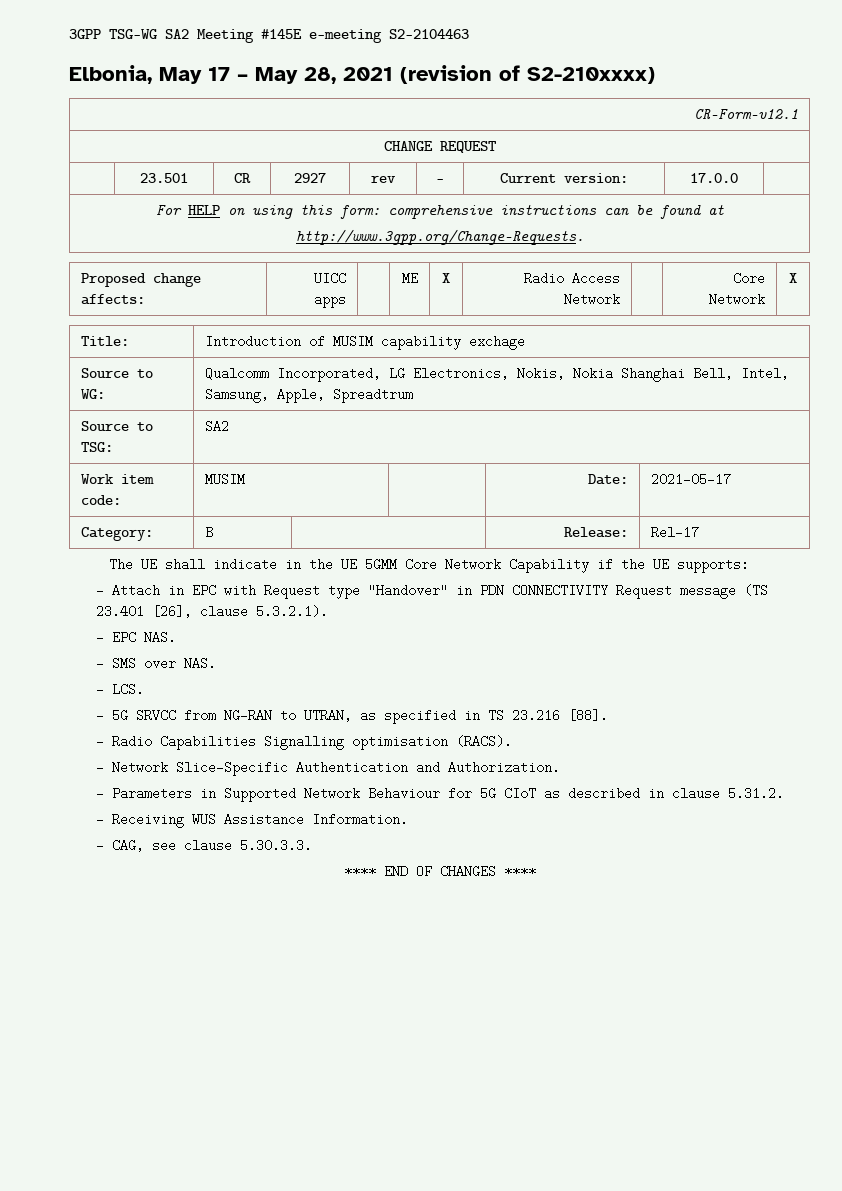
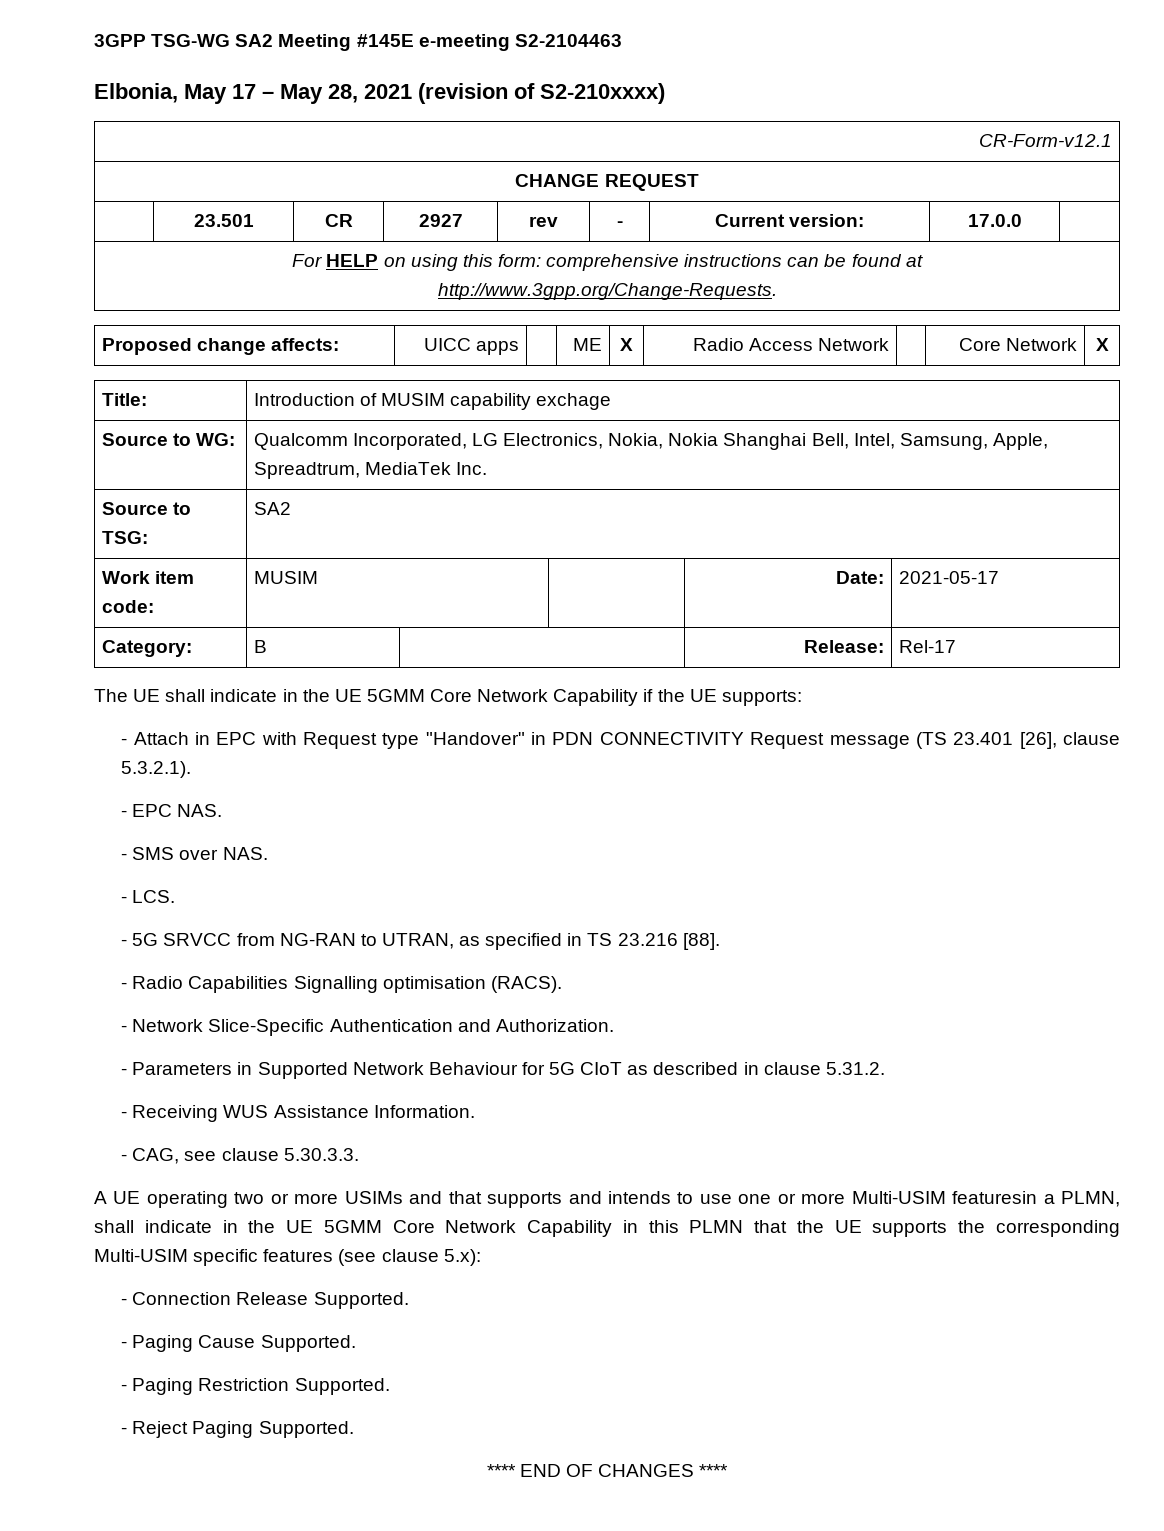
[516,367,565,380] Nokis, -> [608,433,664,449] Nokia,
[332,388,413,403] Spreadtrum -> [253,462,487,479] Spreadtrum, MediaTek Inc.
(312, 845) none -> [94,1191,1121,1208] [94,1220,1120,1237] [94,1249,481,1266] [121,1292,409,1309] [121,1335,356,1352] [121,1378,390,1395] [121,1421,354,1438] // A UE operating two or more USIMs and that supports and intends to use one or more Multi-USIM featuresin a PLMN, shall indicate in the UE 5GMM Core Network Capability in this PLMN that the UE supports the corresponding Multi-USIM specific features (see clause 5.x): // - Connection Release Supported. // - Paging Cause Supported. // - Paging Restriction Supported. // - Reject Paging Supported.

